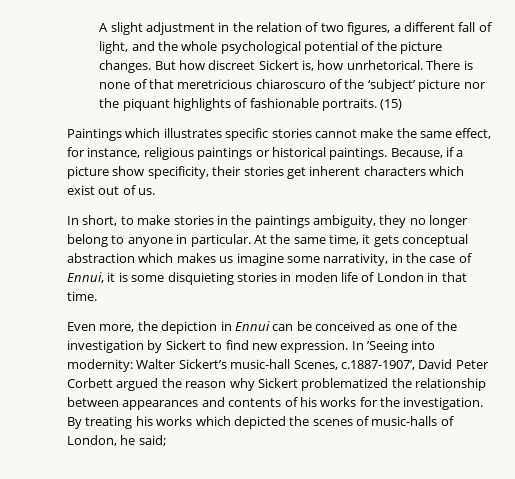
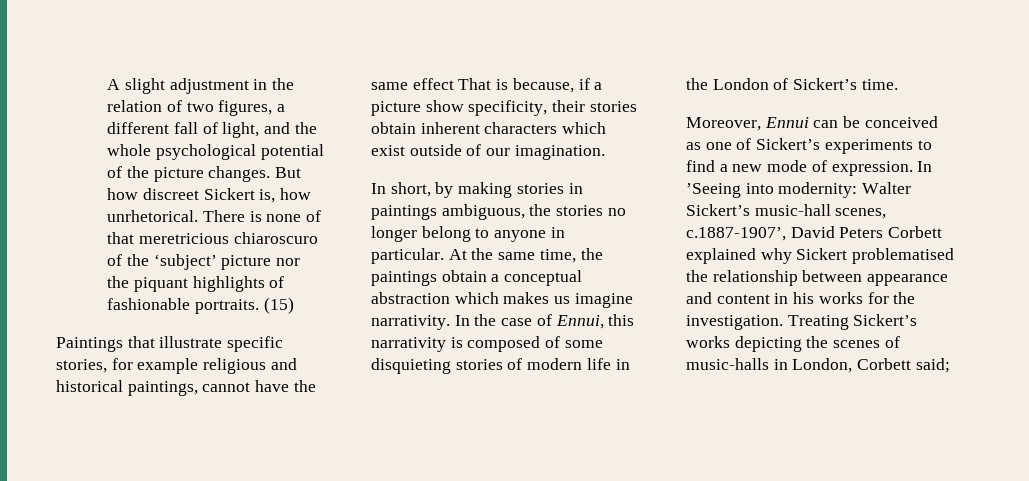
[125,128,492,141] [67,147,443,160] which illustrates specific stories cannot make the same effect, for instance, religious paintings or historical paintings. Because, -> [127,336,284,352] [56,358,297,374] [56,380,316,396] [371,78,574,93] that illustrate specific stories, for example religious and historical paintings, cannot have the same effect That is because,
[286,167,306,179] get -> [371,122,416,134] obtain
[98,185,156,195] [67,215,407,228] out of us. // In short, to make stories in the paintings ambiguity, they -> [409,144,605,160] [371,182,583,198] [371,204,604,220] outside of our imagination. // In short, by making stories in paintings ambiguous, the stories
[362,234,399,247] it gets -> [580,248,603,260] [371,270,500,286] the paintings obtain a
[286,253,403,266] some narrativity, in -> [371,315,470,330] narrativity. In
[107,272,467,285] [67,291,97,301] [67,321,232,334] it is some disquieting stories in moden life of London in that time. // Even more, the depiction in -> [608,314,635,326] [371,336,603,352] [371,358,630,374] [686,78,898,90] [686,117,761,131] this narrativity is composed of some disquieting stories of modern life in the London of Sickert’s time. // Moreover,
[436,321,457,331] [67,340,277,353] the investigation by Sickert to find new -> [756,138,932,154] [686,160,827,172] Sickert’s experiments to find a new mode of
[293,360,338,370] Scenes, -> [835,208,887,219] scenes,
[455,360,489,369] [67,378,227,391] Peter Corbett argued the reason -> [839,226,943,238] [686,248,756,264] Peters Corbett explained
[301,378,389,391] problematized -> [852,248,955,264] problematised
[122,397,298,410] appearances and contents of -> [867,274,949,286] [686,292,789,304] appearance and content in
[67,416,286,429] By treating his works which depicted -> [787,314,918,330] [686,336,802,352] Treating Sickert’s works depicting
[440,416,454,426] [67,435,136,446] of London, he -> [773,358,912,373] in London, Corbett

